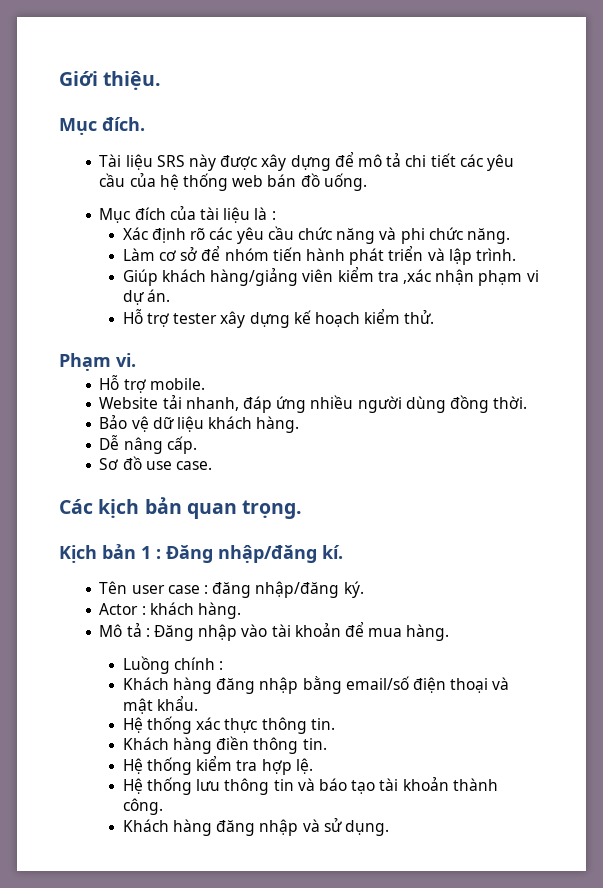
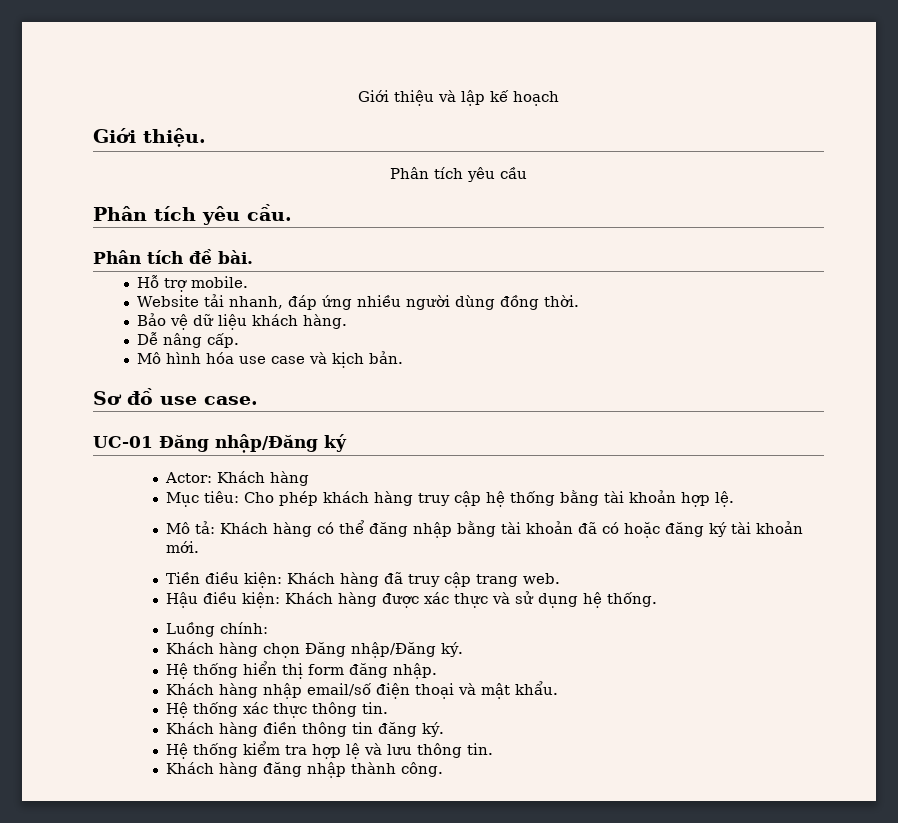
[59,71,162,90] [59,117,145,135] [99,152,514,171] [99,173,367,191] [99,206,276,223] [122,226,510,244] [122,246,516,265] [122,267,539,286] [122,289,171,305] [122,309,435,328] [59,353,136,371] Giới thiệu. // Mục đích. // Tài liệu SRS này được xây dựng để mô tả chi tiết các yêu cầu của hệ thống web bán đồ uống. // Mục đích của tài liệu là : // Xác định rõ các yêu cầu chức năng và phi chức năng. // Làm cơ sở để nhóm tiến hành phát triển và lập trình. // Giúp khách hàng/giảng viên kiểm tra ,xác nhận phạm vi dự án. // Hỗ trợ tester xây dựng kế hoạch kiểm thử. // Phạm vi. -> [358,90,559,106] [93,128,206,147] [390,167,527,182] [93,204,292,225] [93,249,253,264] Giới thiệu và lập kế hoạch // Giới thiệu. // Phân tích yêu cầu // Phân tích yêu cầu. // Phân tích đề bài.
[99,456,213,470] [59,497,303,519] [59,544,343,563] [99,581,364,598] [99,602,242,619] [99,622,450,641] Sơ đồ use case. // Các kịch bản quan trọng. // Kịch bản 1 : Đăng nhập/đăng kí. // Tên user case : đăng nhập/đăng ký. // Actor : khách hàng. // Mô tả : Đăng nhập vào tài khoản để mua hàng. -> [137,351,404,368] [93,388,258,405] [93,434,347,453] [164,471,309,486] [165,490,734,507] [165,520,803,538] [165,541,199,553] [165,572,560,588] [165,591,657,608] Mô hình hóa use case và kịch bản. // Sơ đồ use case. // UC-01 Đăng nhập/Đăng ký // Actor: Khách hàng // Mục tiêu: Cho phép khách hàng truy cập hệ thống bằng tài khoản hợp lệ. // Mô tả: Khách hàng có thể đăng nhập bằng tài khoản đã có hoặc đăng ký tài khoản mới. // Tiền điều kiện: Khách hàng đã truy cập trang web. // Hậu điều kiện: Khách hàng được xác thực và sử dụng hệ thống.
[174,657,224,670] [122,676,342,694] chính : // Khách hàng đăng nhập bằng -> [219,622,268,634] [165,642,463,658] [165,661,437,679] [165,683,302,699] chính: // Khách hàng chọn Đăng nhập/Đăng ký. // Hệ thống hiển thị form đăng nhập. // Khách hàng nhập
[302,738,327,750] tin. -> [351,722,444,737] tin đăng ký.
[295,758,313,774] [122,777,498,795] [122,798,163,815] [122,818,390,836] lệ. // Hệ thống lưu thông tin và báo tạo tài khoản thành công. // Khách hàng đăng nhập và sử dụng. -> [345,743,493,759] [165,762,443,778] lệ và lưu thông tin. // Khách hàng đăng nhập thành công.

